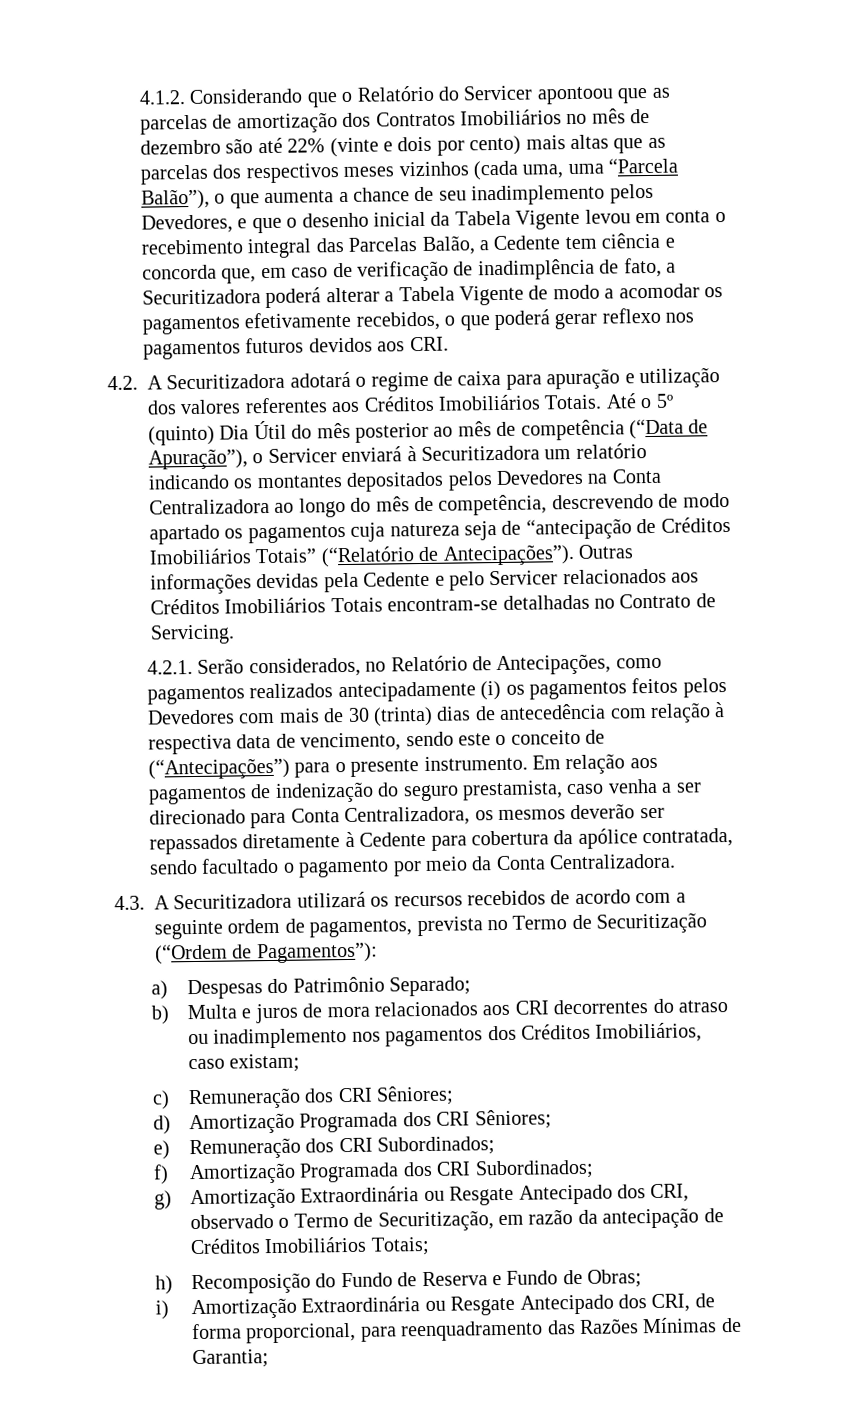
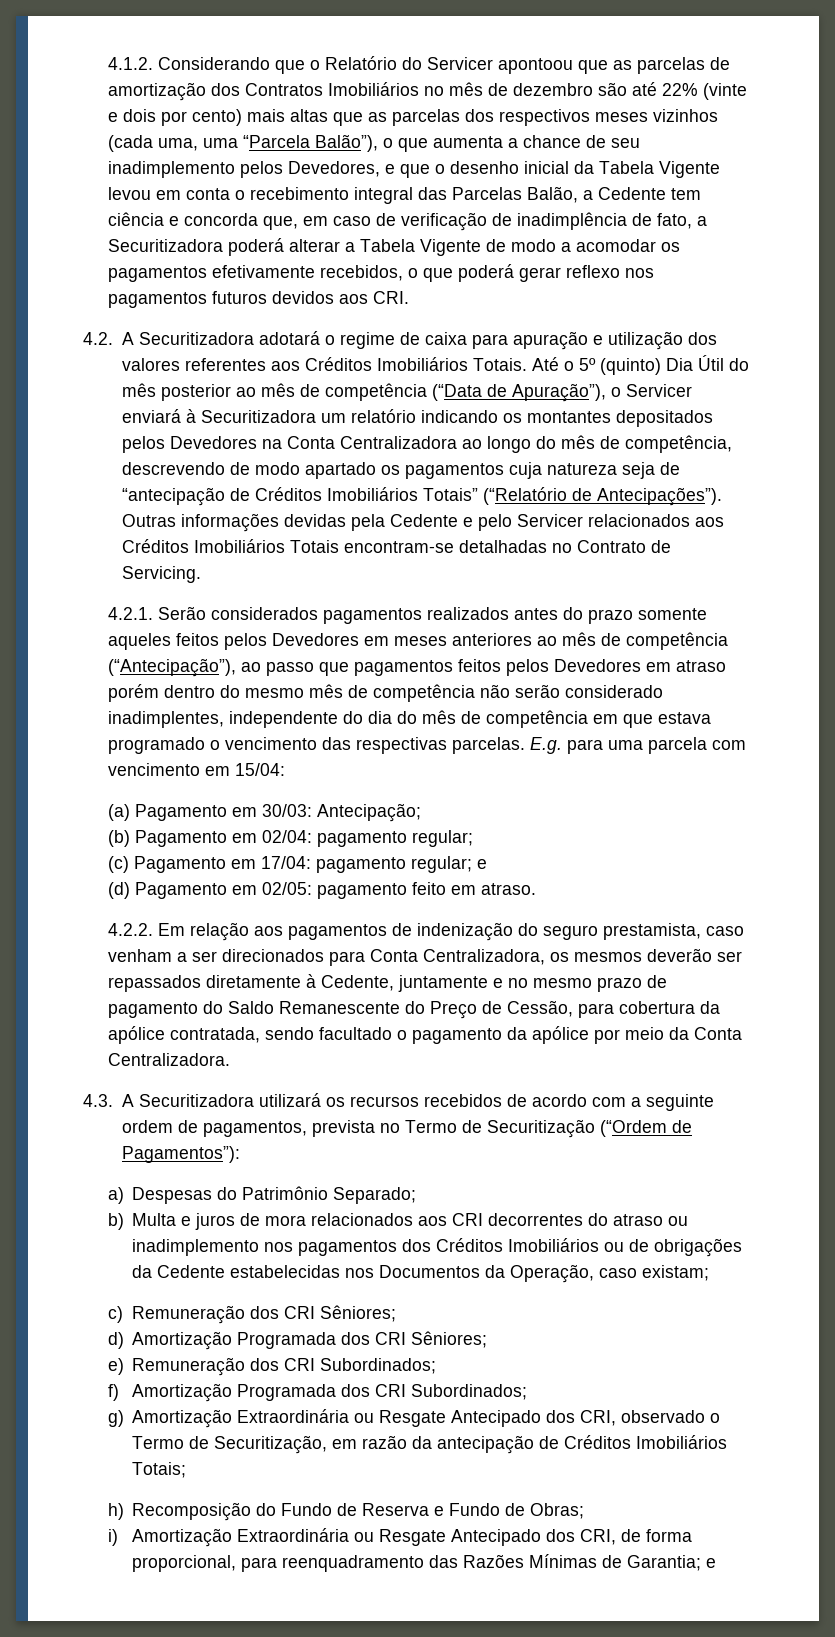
[248,653,662,678] [146,677,727,705] [146,702,726,727] [147,729,606,755] [147,755,528,780] considerados, no Relatório de Antecipações, como pagamentos realizados antecipadamente (i) os pagamentos feitos pelos Devedores com mais de 30 (trinta) dias de antecedência com relação à respectiva data de vencimento, sendo este o conceito de (“Antecipações”) para o presente instrumento. -> [210,607,707,624] [107,632,728,650] [107,658,726,677] [107,684,663,702] [107,710,711,728] [107,737,746,754] [107,763,285,776] [107,803,421,822] [107,830,473,847] [107,856,487,873] [107,882,536,899] [107,923,153,936] considerados pagamentos realizados antes do prazo somente aqueles feitos pelos Devedores em meses anteriores ao mês de competência (“Antecipação”), ao passo que pagamentos feitos pelos Devedores em atraso porém dentro do mesmo mês de competência não serão considerado inadimplentes, independente do dia do mês de competência em que estava programado o vencimento das respectivas parcelas. E.g. para uma parcela com vencimento em 15/04: // (a) Pagamento em 30/03: Antecipação; // (b) Pagamento em 02/04: pagamento regular; // (c) Pagamento em 17/04: pagamento regular; e // (d) Pagamento em 02/05: pagamento feito em atraso. // 4.2.2.
[607,778,658,794] venha -> [107,949,172,962] venham
[148,809,246,825] direcionado -> [221,949,324,962] direcionados
[359,831,427,847] Cedente -> [320,975,667,992] [107,1000,573,1019] Cedente, juntamente e no mesmo prazo de pagamento do Saldo Remanescente do Preço de Cessão,
(390, 868) none -> [506,1026,589,1044] da apólice
[595,1022,703,1043] Imobiliários, -> [508,1238,743,1257] [132,1264,595,1283] Imobiliários ou de obrigações da Cedente estabelecidas nos Documentos da Operação,
(269, 1359) none -> [706,1558,717,1568] e

